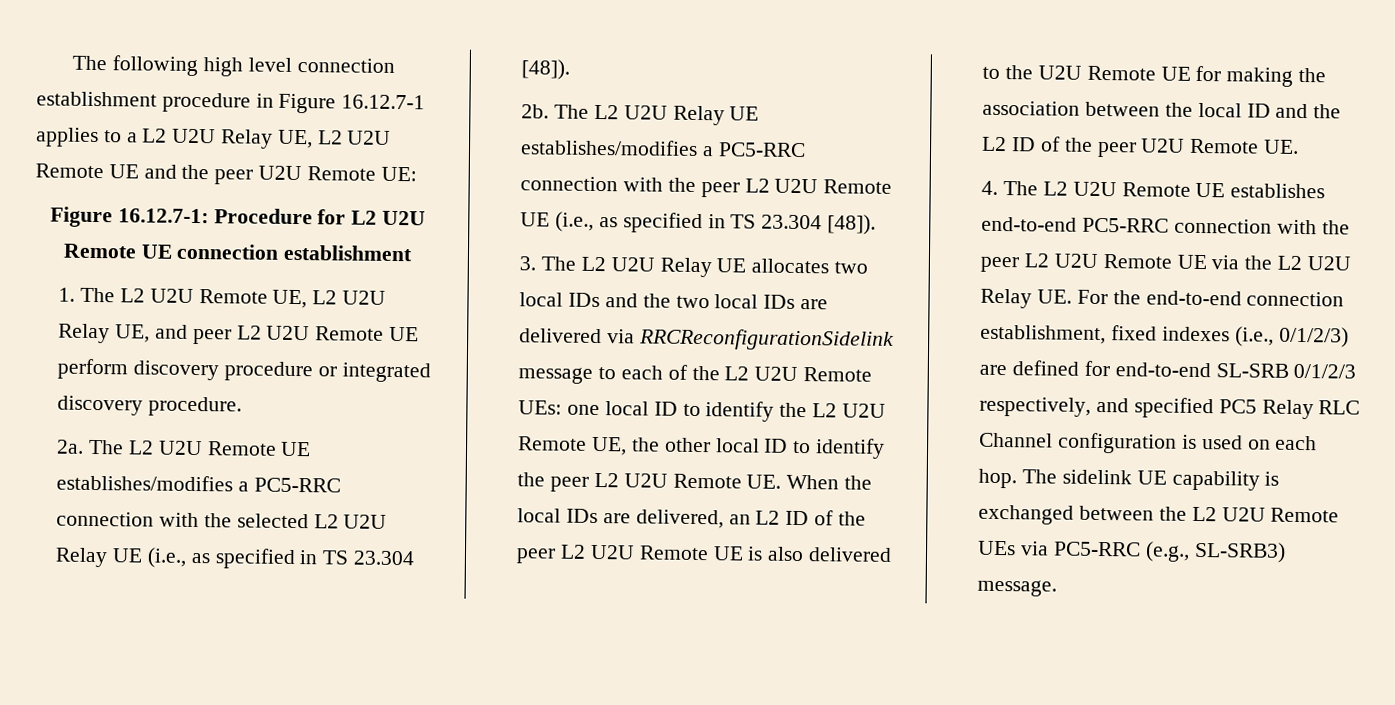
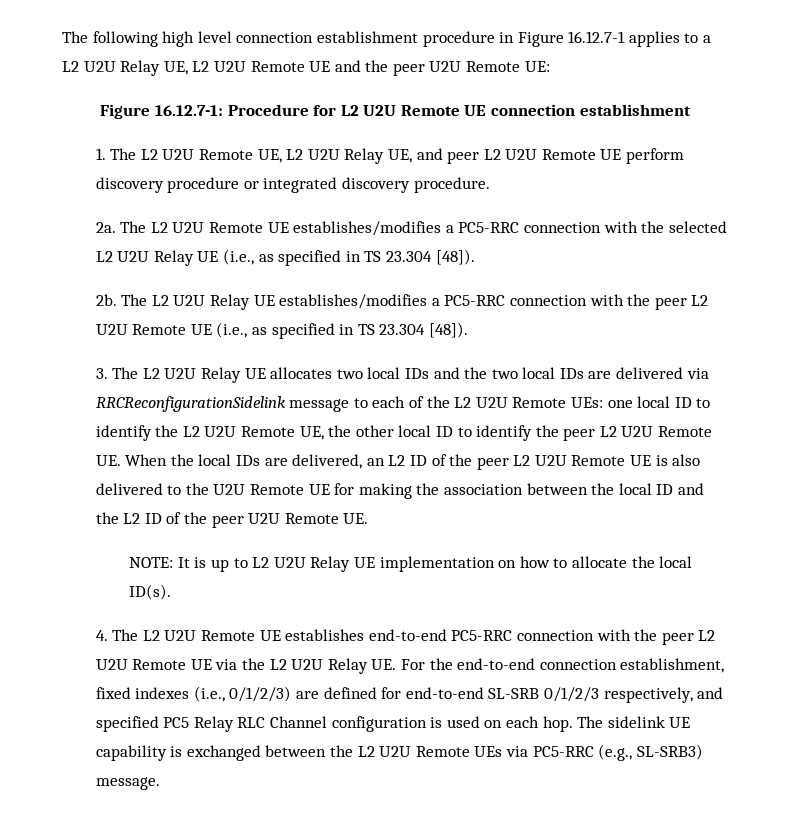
(1300, 146) none -> [129,556,693,572] [129,584,172,600] // NOTE: It is up to L2 U2U Relay UE implementation on how to allocate the local ID(s).

